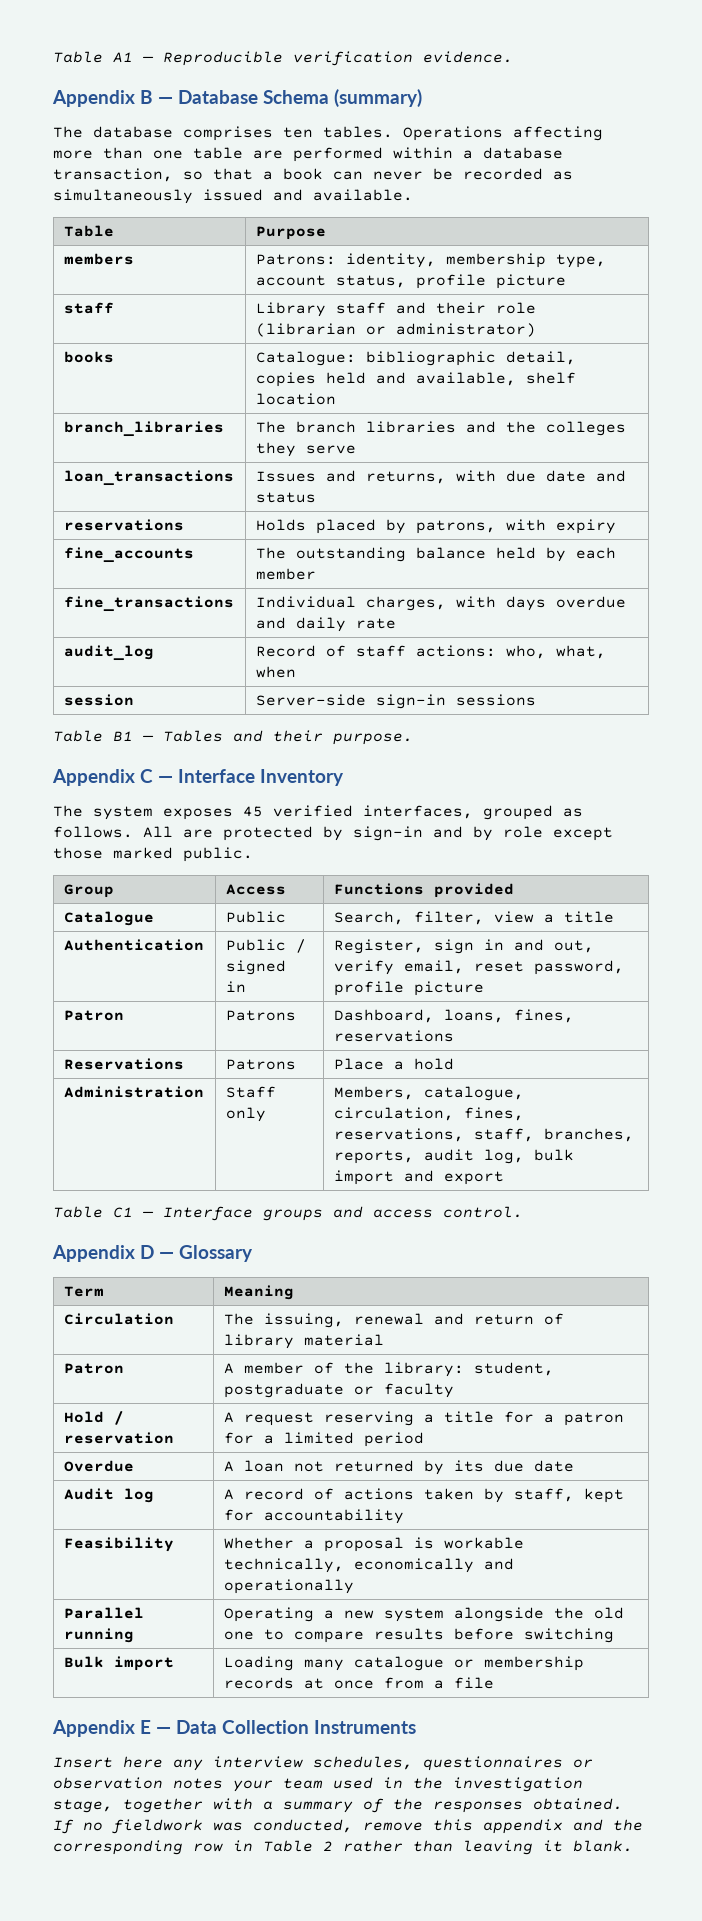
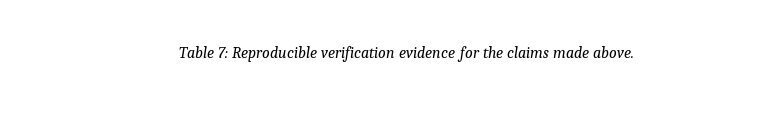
[53,51,513,66] [52,89,422,107] [53,126,603,141] [53,147,563,162] [53,168,573,182] [53,189,413,204] [63,225,114,237] [255,226,326,240] [63,253,134,265] [255,253,606,268] [255,274,566,289] [63,302,114,314] [255,302,536,317] [255,323,536,337] [63,351,114,363] [255,351,576,366] [255,372,576,387] [255,393,336,405] [63,421,224,437] [255,421,626,436] [255,442,356,457] [63,470,234,486] [255,470,626,484] [255,492,316,503] [63,519,184,531] [255,519,616,534] [63,547,194,563] [255,547,616,562] [255,568,316,580] [63,596,234,612] [255,596,626,611] [255,617,396,632] [63,645,154,661] [255,645,606,659] [255,666,296,678] [63,694,134,706] [255,694,536,709] [53,730,413,745] [52,769,344,786] [53,805,583,820] [53,826,613,841] [53,847,253,862] [63,884,114,898] [225,884,286,895] [333,883,514,898] [63,911,154,926] [225,911,286,923] [333,911,614,925] [63,939,204,951] [225,939,306,953] [225,960,286,975] [225,981,246,993] [333,939,594,954] [333,960,624,975] [333,981,484,996] [63,1010,124,1021] [225,1010,296,1021] [333,1009,574,1023] [333,1030,454,1042] [63,1058,184,1070] [225,1059,296,1070] [333,1058,454,1070] [63,1086,204,1098] [225,1086,276,1098] [225,1107,266,1122] [333,1086,524,1101] [333,1107,524,1121] [333,1128,634,1142] [333,1149,574,1164] [333,1170,504,1185] [53,1206,523,1221] [52,1245,253,1262] [63,1286,104,1297] [223,1285,294,1300] [63,1313,174,1325] [223,1313,564,1328] [223,1334,384,1349] [63,1363,124,1374] [223,1362,554,1377] [223,1383,454,1398] [63,1411,124,1425] [63,1432,174,1444] [223,1411,624,1426] [223,1432,424,1447] [63,1460,134,1472] [223,1460,574,1475] [63,1488,154,1503] [223,1488,624,1503] [223,1509,404,1524] [63,1537,174,1552] [223,1537,524,1552] [223,1558,514,1573] [223,1579,354,1594] [63,1607,144,1619] [63,1628,134,1643] [223,1607,624,1622] [223,1628,614,1643] [63,1656,174,1671] [223,1656,584,1671] [223,1677,494,1689] [52,1720,416,1737] [53,1756,593,1771] [53,1777,583,1792] [53,1798,623,1813] [53,1819,643,1834] [53,1840,633,1855] Table A1 — Reproducible verification evidence. // Appendix B — Database Schema (summary) // The database comprises ten tables. Operations affecting more than one table are performed within a database transaction, so that a book can never be recorded as simultaneously issued and available. // Table | Purpose // members | Patrons: identity, membership type, account status, profile picture // staff | Library staff and their role (librarian or administrator) // books | Catalogue: bibliographic detail, copies held and available, shelf location // branch_libraries | The branch libraries and the colleges they serve // loan_transactions | Issues and returns, with due date and status // reservations | Holds placed by patrons, with expiry // fine_accounts | The outstanding balance held by each member // fine_transactions | Individual charges, with days overdue and daily rate // audit_log | Record of staff actions: who, what, when // session | Server-side sign-in sessions // Table B1 — Tables and their purpose. // Appendix C — Interface Inventory // The system exposes 45 verified interfaces, grouped as follows. All are protected by sign-in and by role except those marked public. // Group | Access | Functions provided // Catalogue | Public | Search, filter, view a title // Authentication | Public / signed in | Register, sign in and out, verify email, reset password, profile picture // Patron | Patrons | Dashboard, loans, fines, reservations // Reservations | Patrons | Place a hold // Administration | Staff only | Members, catalogue, circulation, fines, reservations, staff, branches, reports, audit log, bulk import and export // Table C1 — Interface groups and access control. // Appendix D — Glossary // Term | Meaning // Circulation | The issuing, renewal and return of library material // Patron | A member of the library: student, postgraduate or faculty // Hold / reservation | A request reserving a title for a patron for a limited period // Overdue | A loan not returned by its due date // Audit log | A record of actions taken by staff, kept for accountability // Feasibility | Whether a proposal is workable technically, economically and operationally // Parallel running | Operating a new system alongside the old one to compare results before switching // Bulk import | Loading many catalogue or membership records at once from a file // Appendix E — Data Collection Instruments // Insert here any interview schedules, questionnaires or observation notes your team used in the investigation stage, together with a summary of the responses obtained. If no fieldwork was conducted, remove this appendix and the corresponding row in Table 2 rather than leaving it blank. -> [178,46,635,62] Table 7: Reproducible verification evidence for the claims made above.

